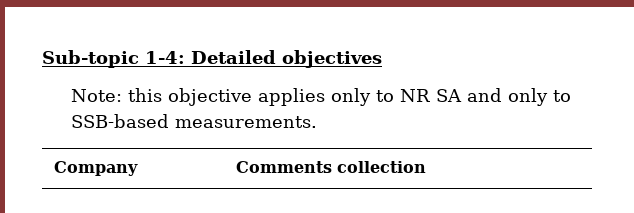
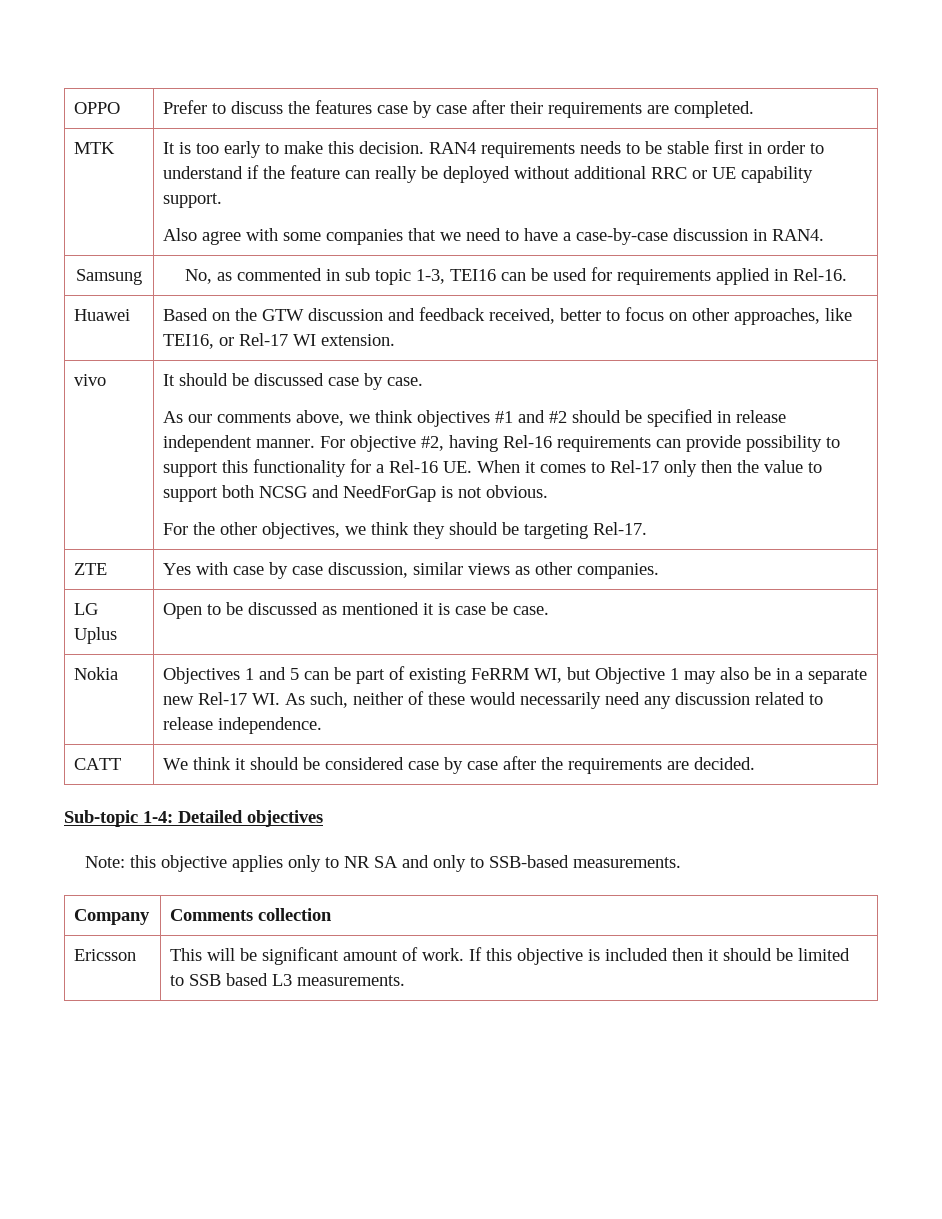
(42, 59) none -> [74,102,121,114] [163,100,755,118] [74,142,116,154] [163,140,825,158] [163,165,814,183] [163,193,223,208] [163,228,825,245] [76,269,142,285] [184,267,847,285] [74,309,131,321] [163,307,853,325] [163,333,396,349] [74,374,107,386] [163,373,424,390] [163,409,787,427] [163,435,841,452] [163,459,823,477] [163,485,549,502] [163,522,648,539] [74,563,108,575] [163,562,660,579] [74,603,99,615] [74,627,118,644] [163,602,550,619] [74,667,119,680] [163,666,868,684] [163,691,824,709] [163,717,323,734] [74,758,122,770] [163,756,756,774] OPPO | Prefer to discuss the features case by case after their requirements are completed. // MTK | It is too early to make this decision. RAN4 requirements needs to be stable first in order to understand if the feature can really be deployed without additional RRC or UE capability support. // Also agree with some companies that we need to have a case-by-case discussion in RAN4. // Samsung | No, as commented in sub topic 1-3, TEI16 can be used for requirements applied in Rel-16. // Huawei | Based on the GTW discussion and feedback received, better to focus on other approaches, like TEI16, or Rel-17 WI extension. // vivo | It should be discussed case by case. // As our comments above, we think objectives #1 and #2 should be specified in release independent manner. For objective #2, having Rel-16 requirements can provide possibility to support this functionality for a Rel-16 UE. When it comes to Rel-17 only then the value to support both NCSG and NeedForGap is not obvious. // For the other objectives, we think they should be targeting Rel-17. // ZTE | Yes with case by case discussion, similar views as other companies. // LG Uplus | Open to be discussed as mentioned it is case be case. // Nokia | Objectives 1 and 5 can be part of existing FeRRM WI, but Objective 1 may also be in a separate new Rel-17 WI. As such, neither of these would necessarily need any discussion related to release independence. // CATT | We think it should be considered case by case after the requirements are decided. //
(426, 167) none -> [74,949,137,961] [170,947,851,965] [170,973,406,986] // Ericsson | This will be significant amount of work. If this objective is included then it should be limited to SSB based L3 measurements.

